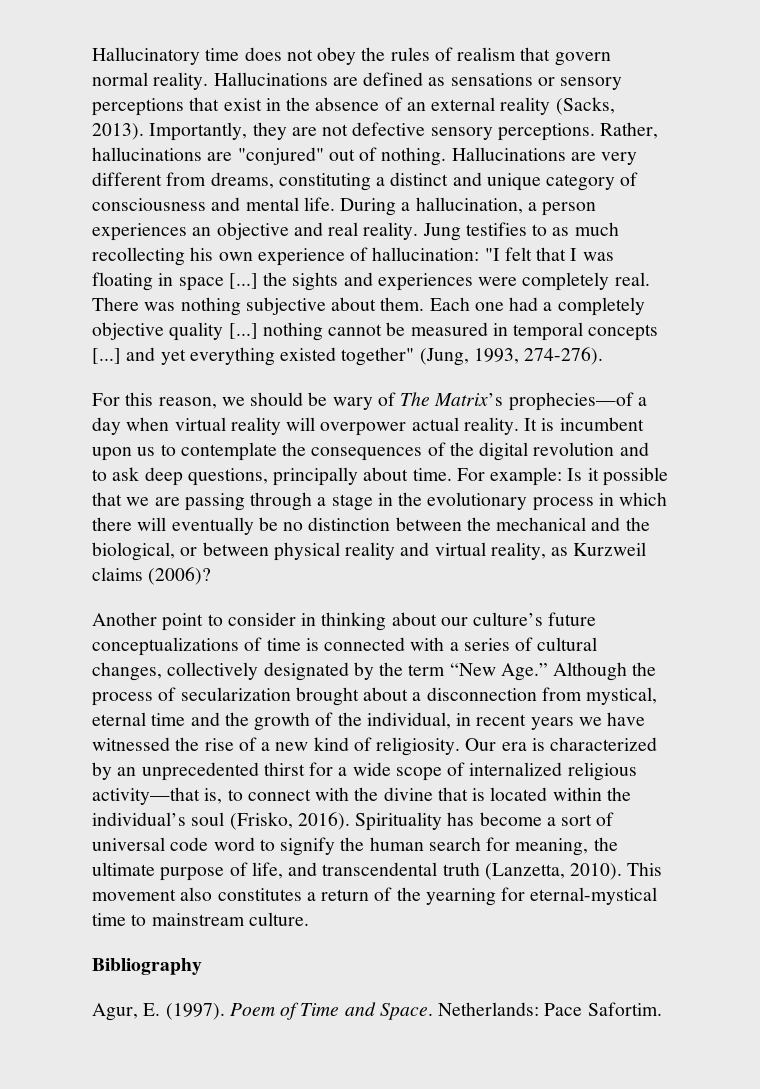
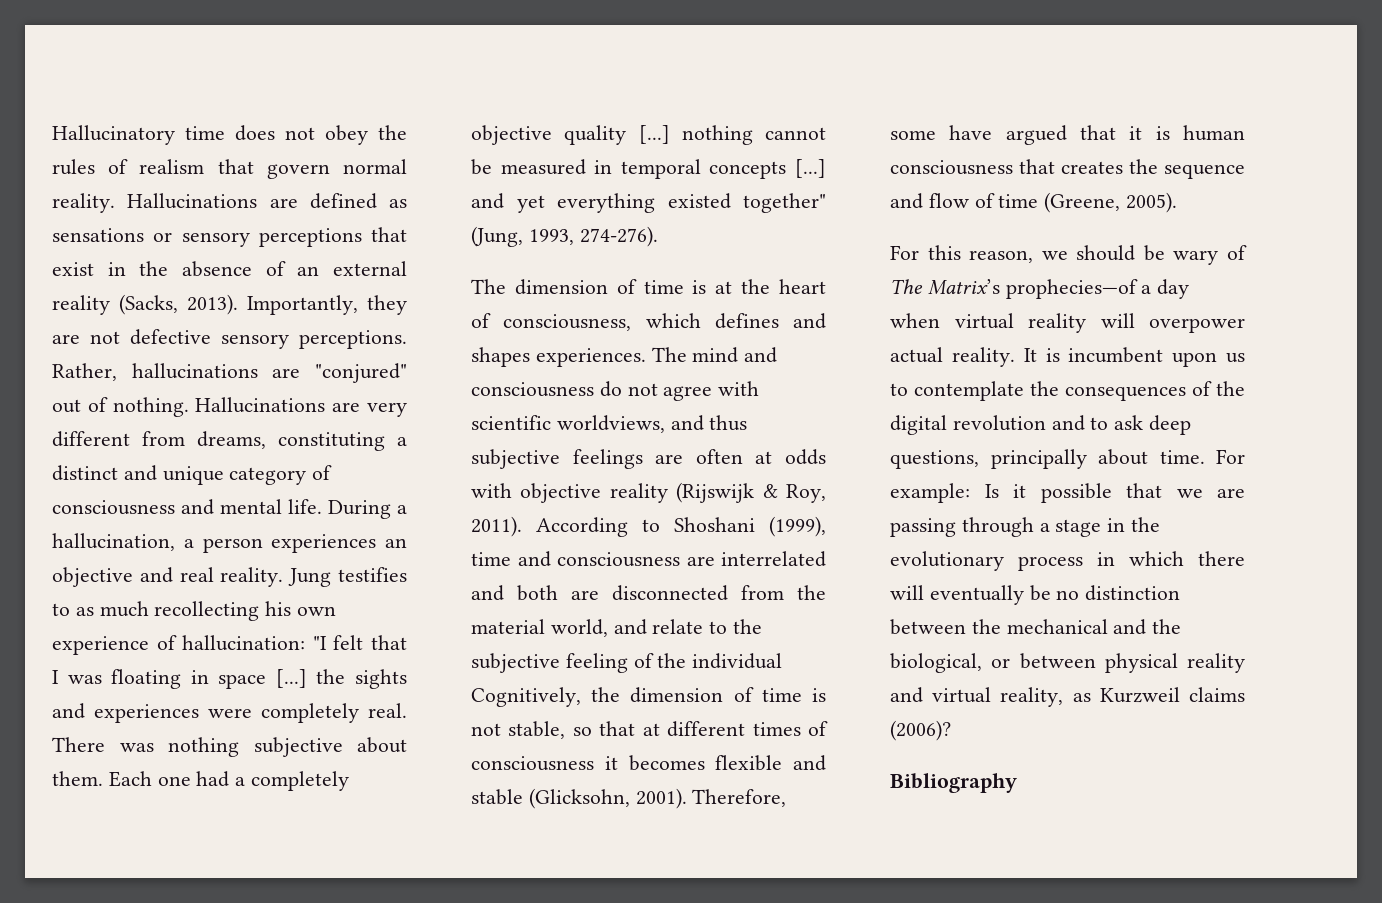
(604, 356) none -> [471,279,826,295] [471,313,826,331] [471,347,778,367] [471,381,760,401] [471,415,748,433] [471,449,826,469] [471,482,826,503] [471,516,826,537] [471,551,826,567] [471,585,826,601] [471,619,763,637] [471,653,783,673] [471,687,826,707] [471,721,828,739] [471,755,826,771] [471,788,787,809] [890,125,1245,145] [890,159,1245,179] [890,192,1178,213] // The dimension of time is at the heart of consciousness, which defines and shapes experiences. The mind and consciousness do not agree with scientific worldviews, and thus subjective feelings are often at odds with objective reality (Rijswijk & Roy, 2011). According to Shoshani (1999), time and consciousness are interrelated and both are disconnected from the material world, and relate to the subjective feeling of the individual Cognitively, the dimension of time is not stable, so that at different times of consciousness it becomes flexible and stable (Glicksohn, 2001). Therefore, some have argued that it is human consciousness that creates the sequence and flow of time (Greene, 2005).
[92,612,597,631] [92,637,598,656] [92,662,657,681] [92,687,658,706] [92,712,646,731] [92,737,658,756] [92,762,637,781] [92,787,631,805] [92,812,615,831] [92,837,618,856] [92,862,663,881] [92,887,658,906] [92,912,309,926] [92,958,202,975] [92,1002,662,1021] Another point to consider in thinking about our culture’s future conceptualizations of time is connected with a series of cultural changes, collectively designated by the term “New Age.” Although the process of secularization brought about a disconnection from mystical, eternal time and the growth of the individual, in recent years we have witnessed the rise of a new kind of religiosity. Our era is characterized by an unprecedented thirst for a wide scope of internalized religious activity—that is, to connect with the divine that is located within the individual’s soul (Frisko, 2016). Spirituality has become a sort of universal code word to signify the human search for meaning, the ultimate purpose of life, and transcendental truth (Lanzetta, 2010). This movement also constitutes a return of the yearning for eternal-mystical time to mainstream culture. // Bibliography // Agur, E. (1997). Poem of Time and Space. Netherlands: Pace Safortim. -> [890,773,1017,793] Bibliography

